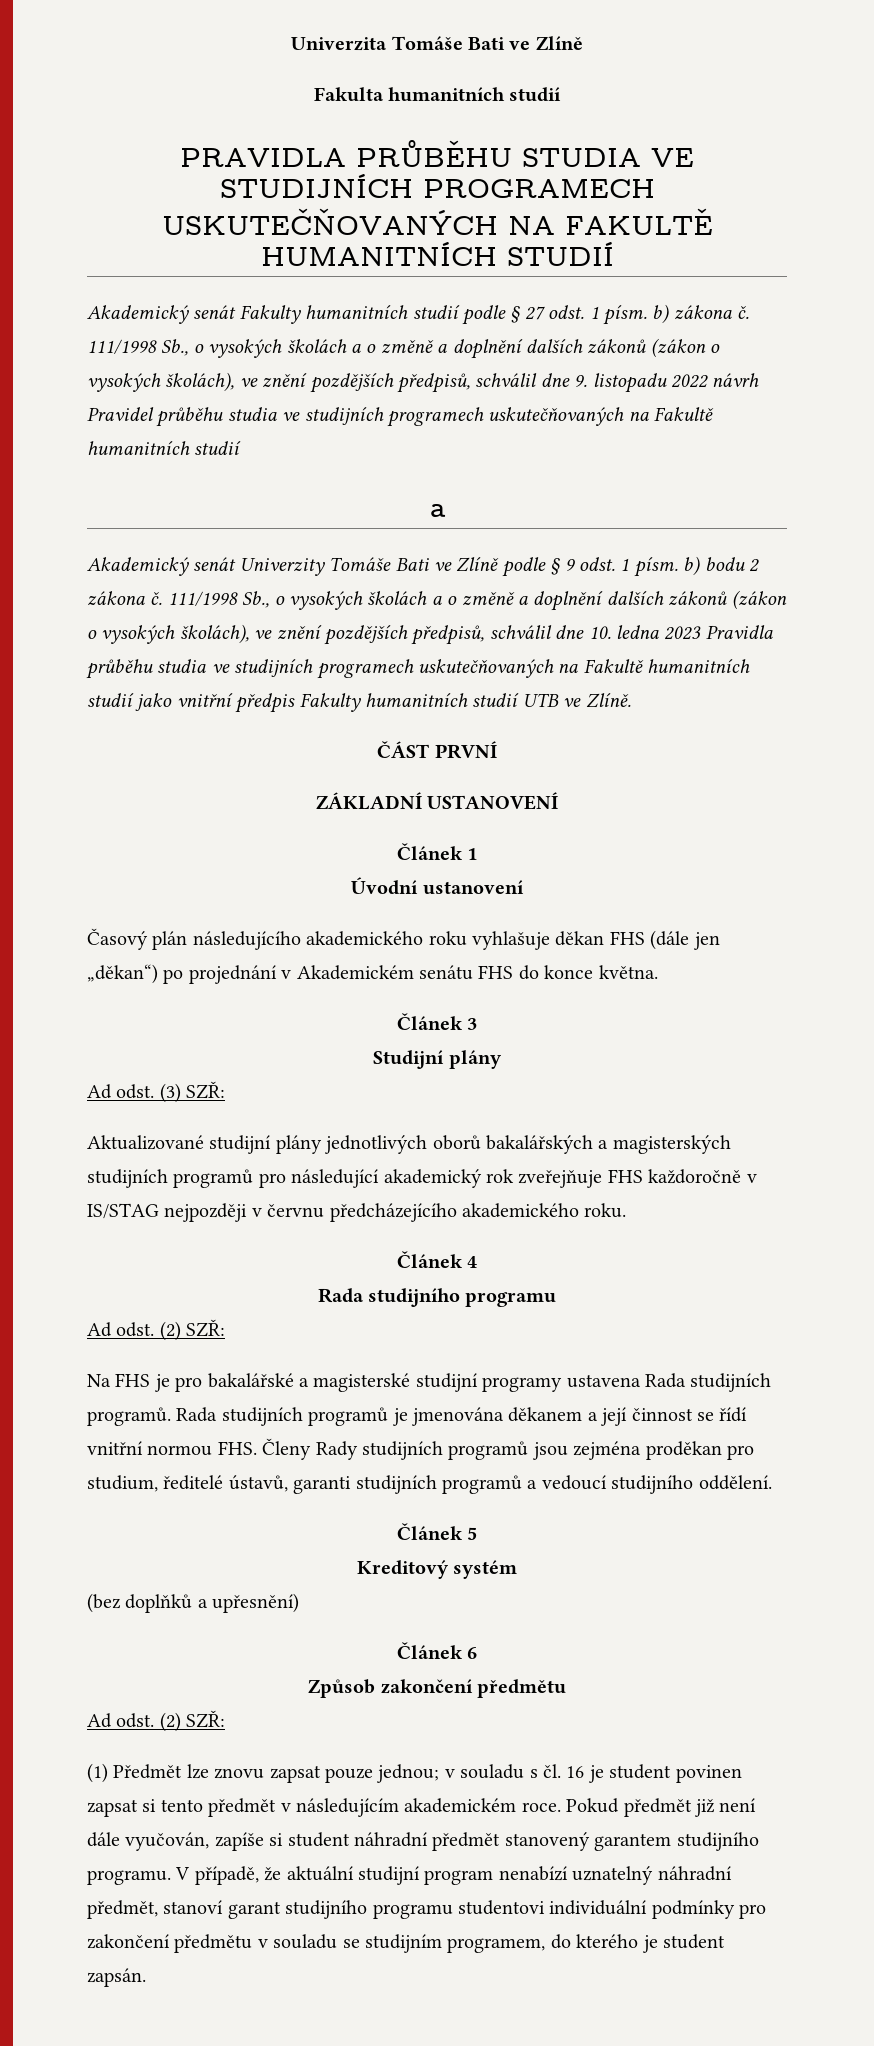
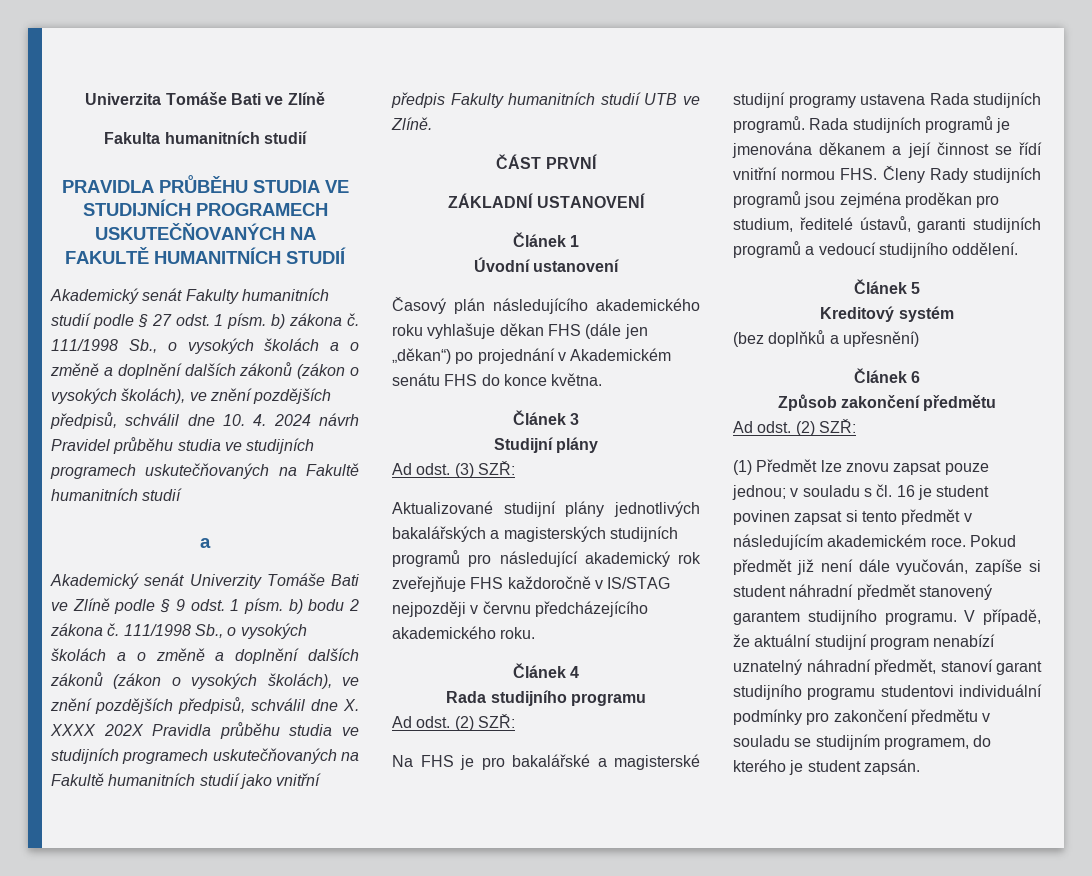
[574,373,709,393] 9. listopadu 2022 -> [223,414,311,426] 10. 4. 2024
[588,625,702,640] 10. ledna 2023 -> [343,699,359,711] [50,724,144,736] X. XXXX 202X
[432,1135,481,1150] oborů -> (700, 509) none

